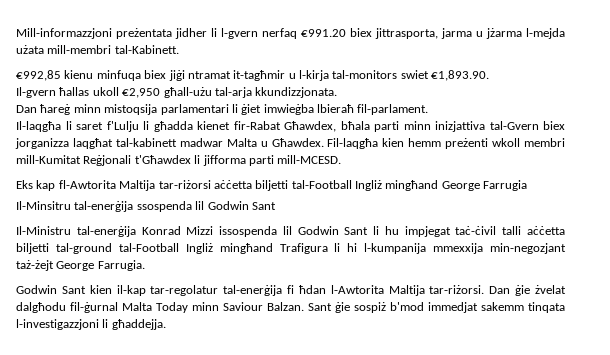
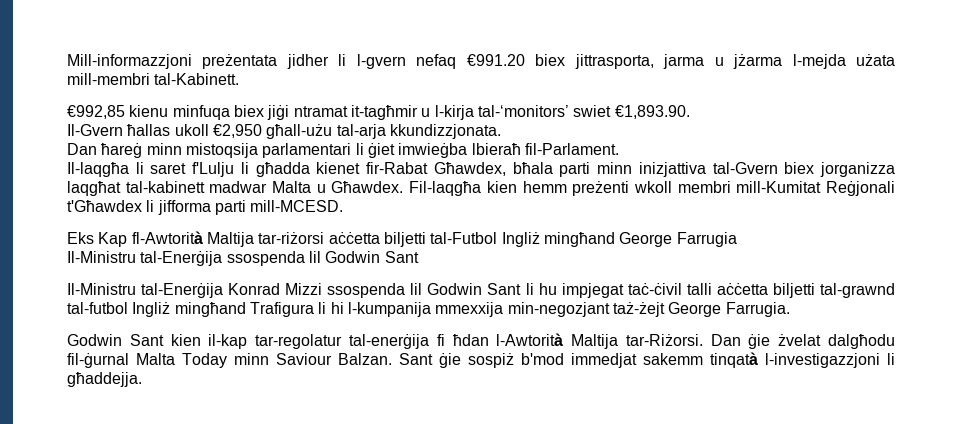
[262,28,297,39] nerfaq -> [416,54,457,69] nefaq
[332,70,398,79] tal-monitors -> [477,105,569,117] tal-‘monitors’
[16,87,56,98] Il-gvern -> [67,124,123,136] Il-Gvern
[357,104,429,115] fil-parlament. -> [524,143,619,155] fil-Parlament.
[36,180,116,191] kap fl-Awtorita -> [98,231,203,247] Kap fl-Awtorità
[291,180,352,189] tal-Football -> [430,232,498,244] tal-Futbol
[16,201,134,212] Il-Minsitru tal-enerġija -> [67,251,223,266] Il-Ministru tal-Enerġija
[76,226,136,237] tal-enerġija -> [141,283,224,298] tal-Enerġija
[219,226,278,237] issospenda -> [327,283,406,298] ssospenda
[55,243,179,254] tal-ground tal-Football -> [820,283,896,298] [67,302,128,314] tal-grawnd tal-futbol
[330,285,485,296] l-Awtorita Maltija tar-riżorsi. -> [496,333,703,349] l-Awtorità Maltija tar-Riżorsi.
[528,302,565,313] tinqata -> [710,352,758,368] tinqatà

